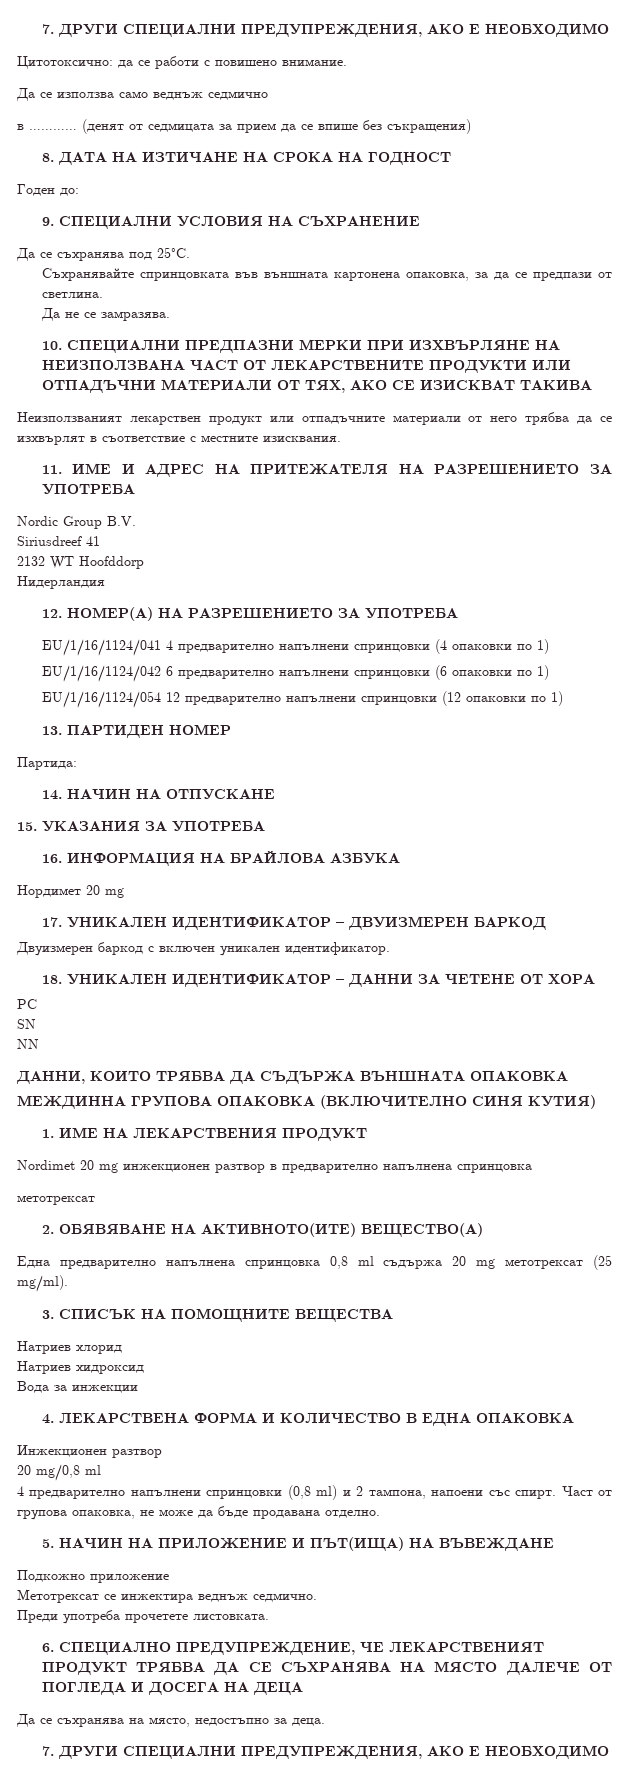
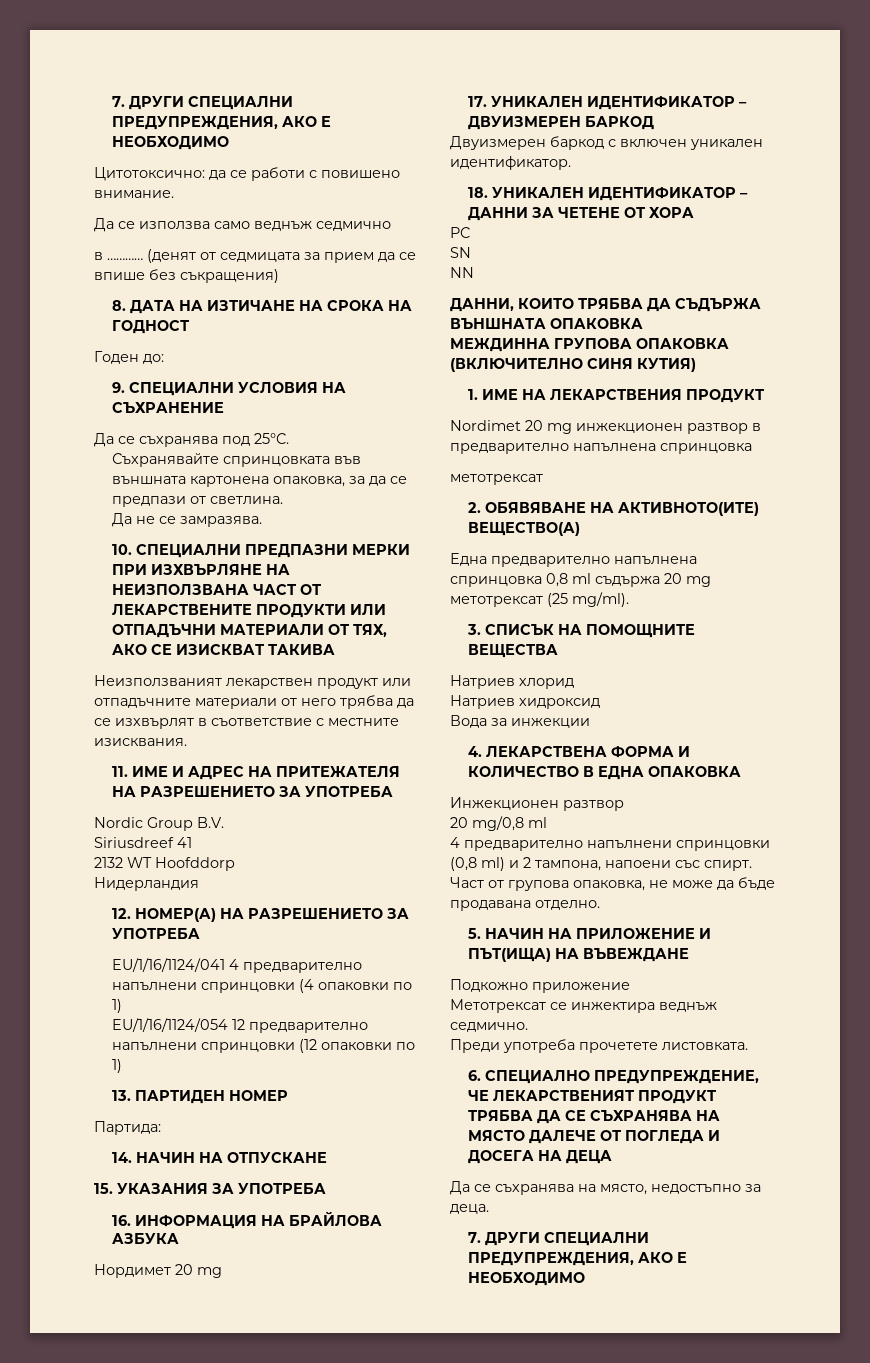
[41,665,549,682] // EU/1/16/1124/042 6 предварително напълнени спринцовки (6 опаковки по 1) -> (123, 1006) none

